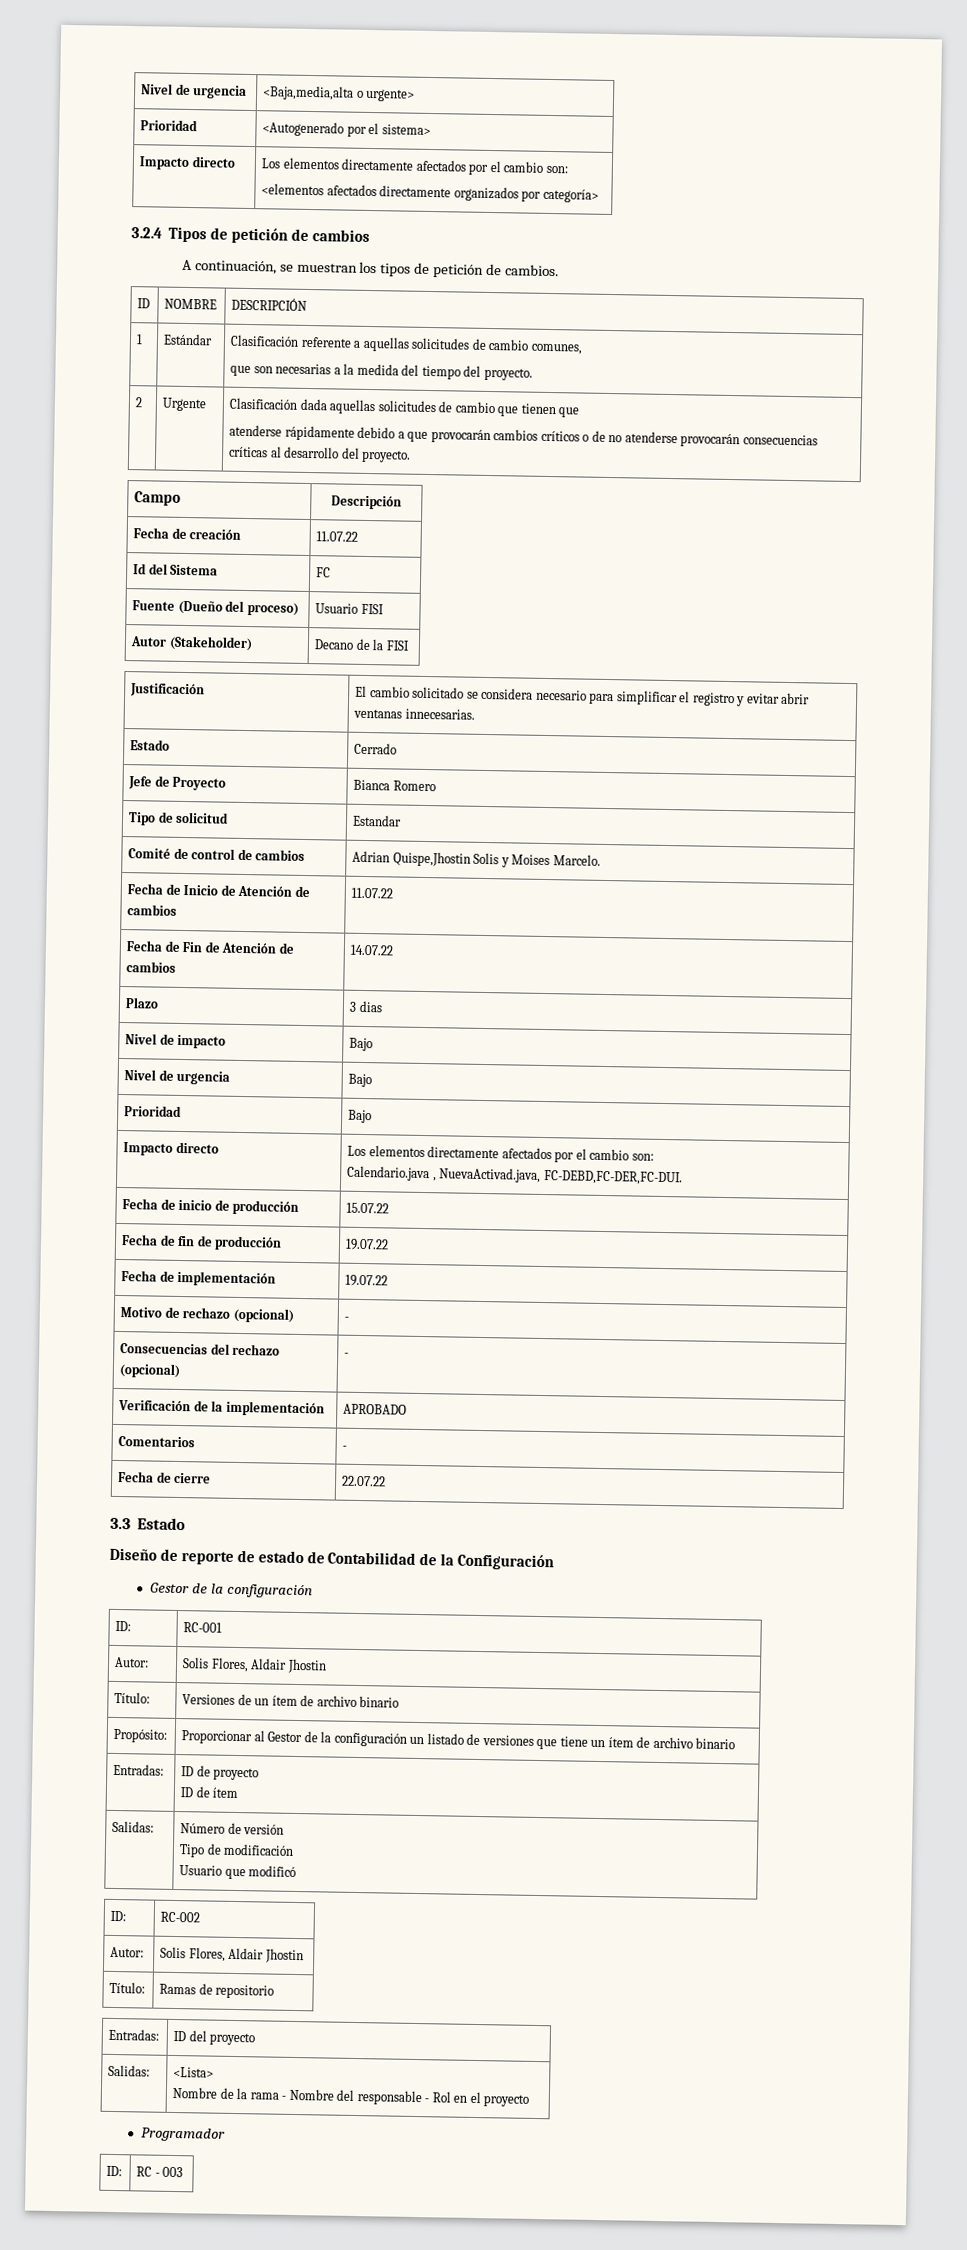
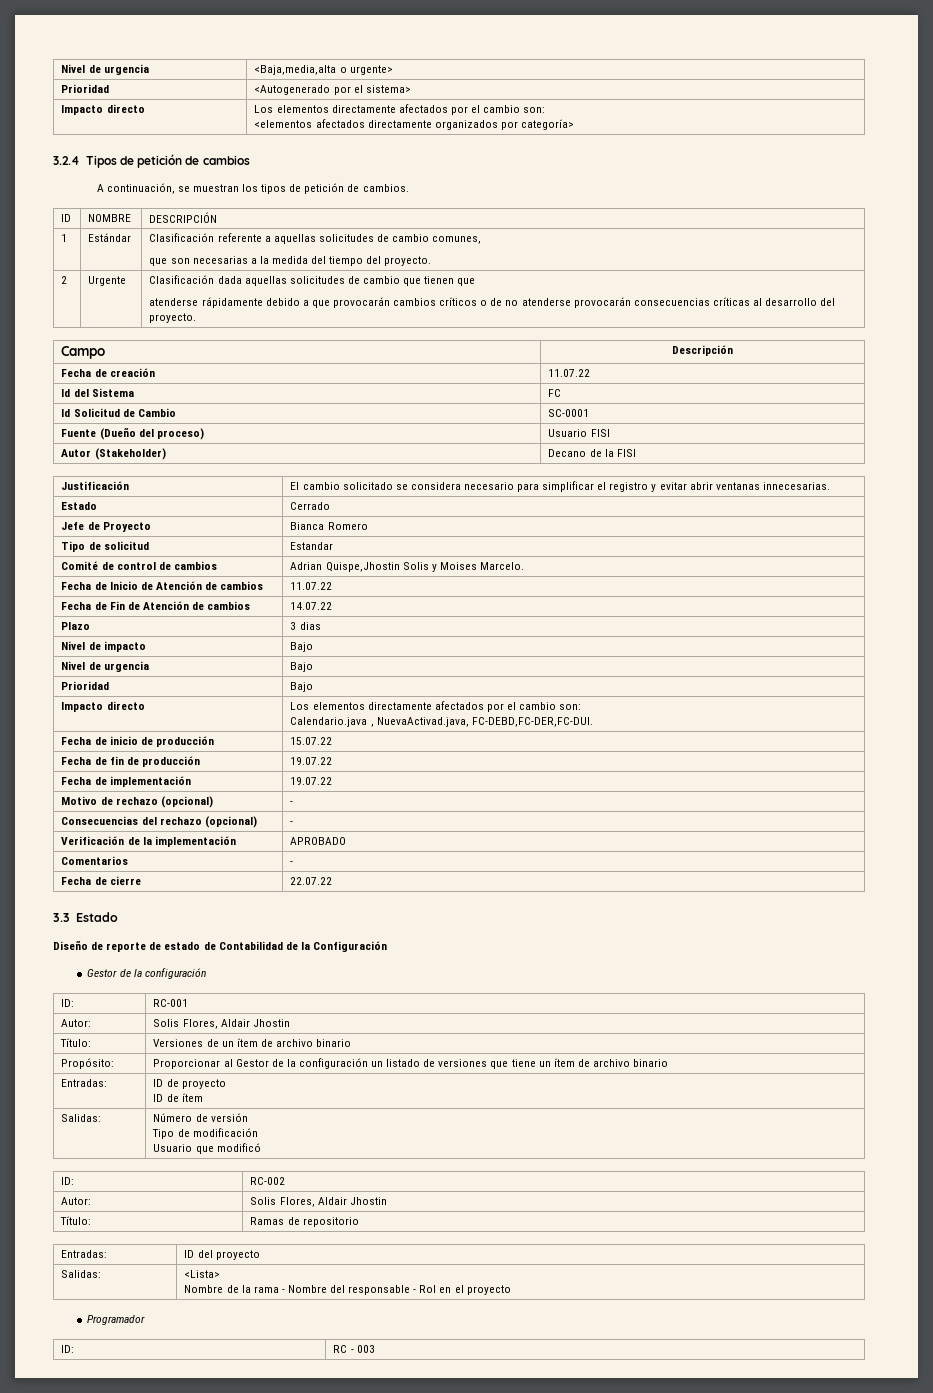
(332, 572) none -> [61,408,176,417] [548,409,590,417] // Id Solicitud de Cambio | SC-0001

